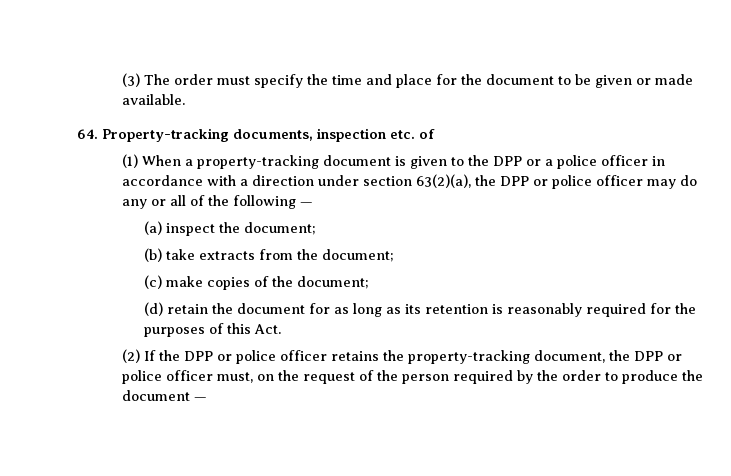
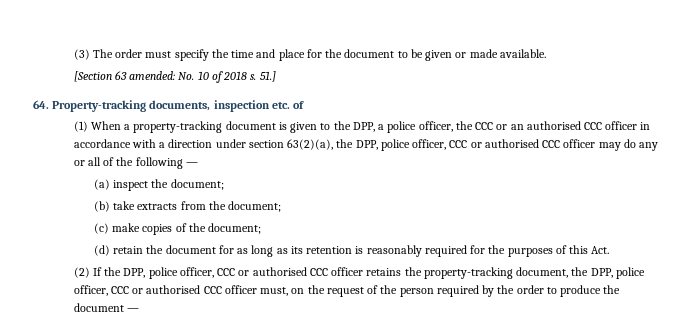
(185, 99) none -> [73,71,276,83] // [Section 63 amended: No. 10 of 2018 s. 51.]
[492,155,597,169] DPP or a police -> [352,121,602,133] DPP, a police officer, the CCC or an authorised CCC
[499,175,592,189] DPP or police -> [355,139,561,151] DPP, police officer, CCC or authorised CCC
[183,350,276,364] DPP or police -> [123,267,328,279] DPP, police officer, CCC or authorised CCC
[633,351,682,361] [121,370,162,384] DPP or police -> [590,267,645,279] [73,285,222,296] DPP, police officer, CCC or authorised CCC

